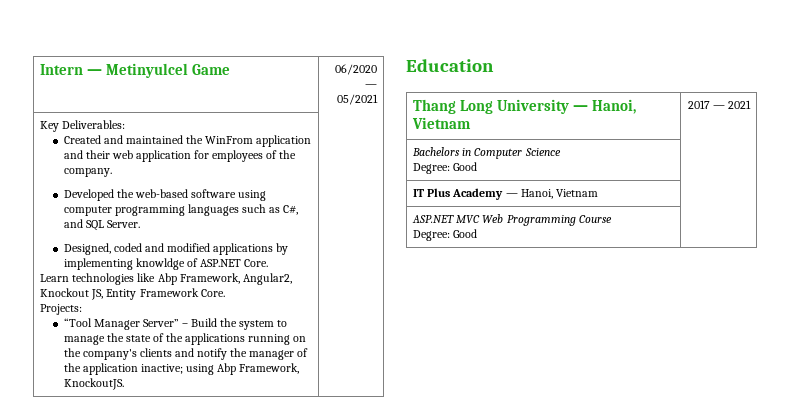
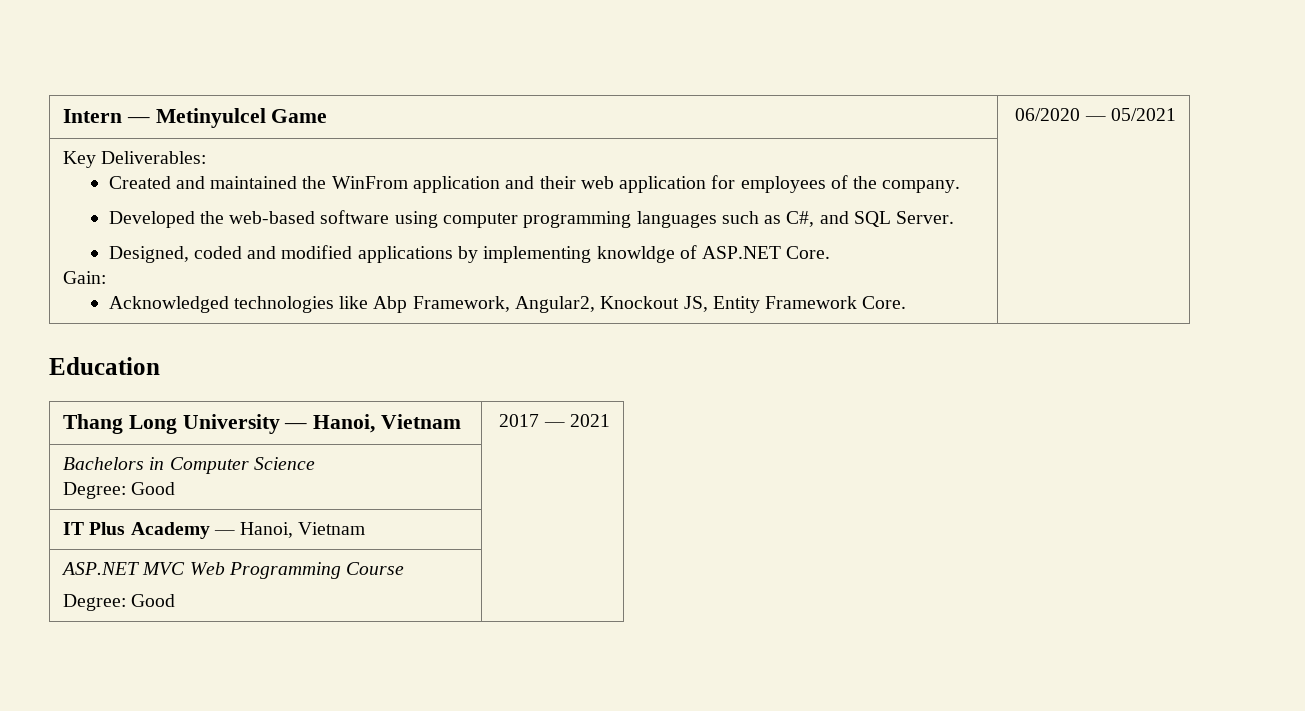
[40,274,70,282] Learn -> [62,271,106,284] [108,296,229,313] Gain: // Acknowledged
[40,304,83,315] [63,318,288,330] [63,333,307,345] [63,348,309,360] [63,363,300,375] [63,378,124,390] // Projects: // “Tool Manager Server” – Build the system to manage the state of the applications running on the company's clients and notify the manager of the application inactive; using Abp Framework, KnockoutJS. -> (907, 302) none

